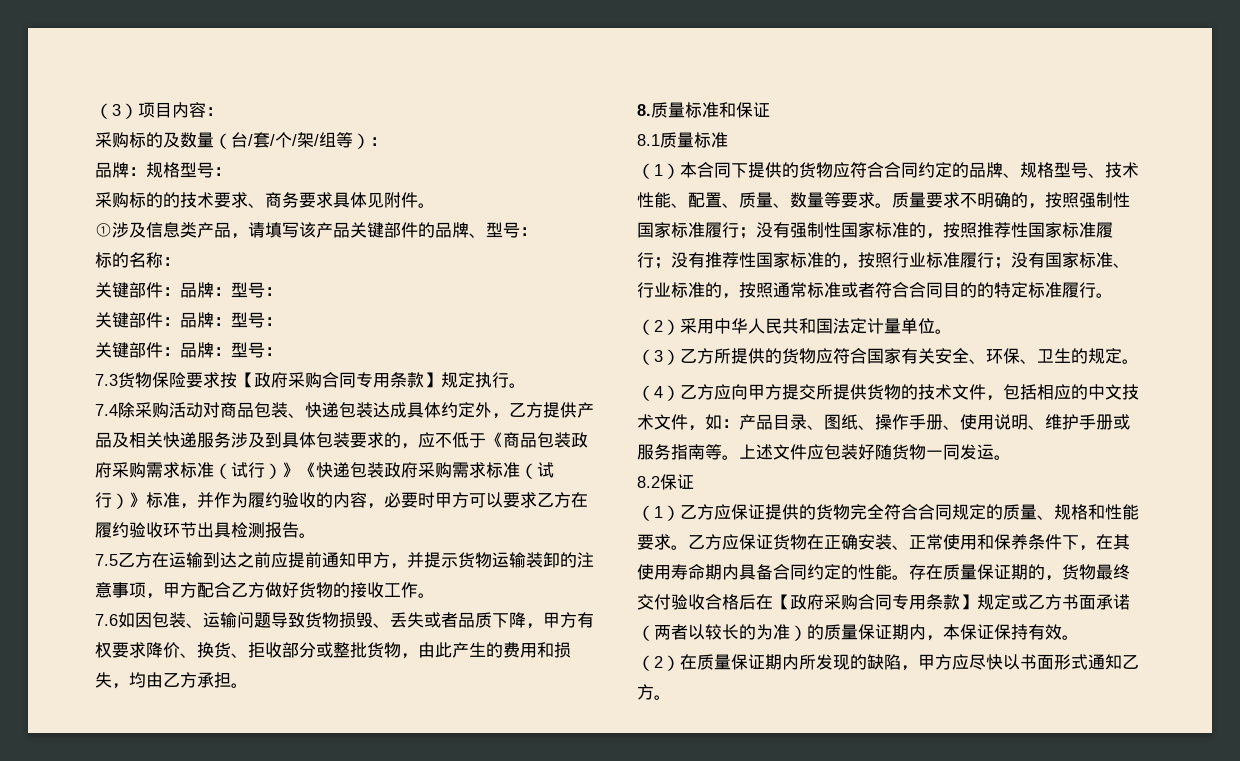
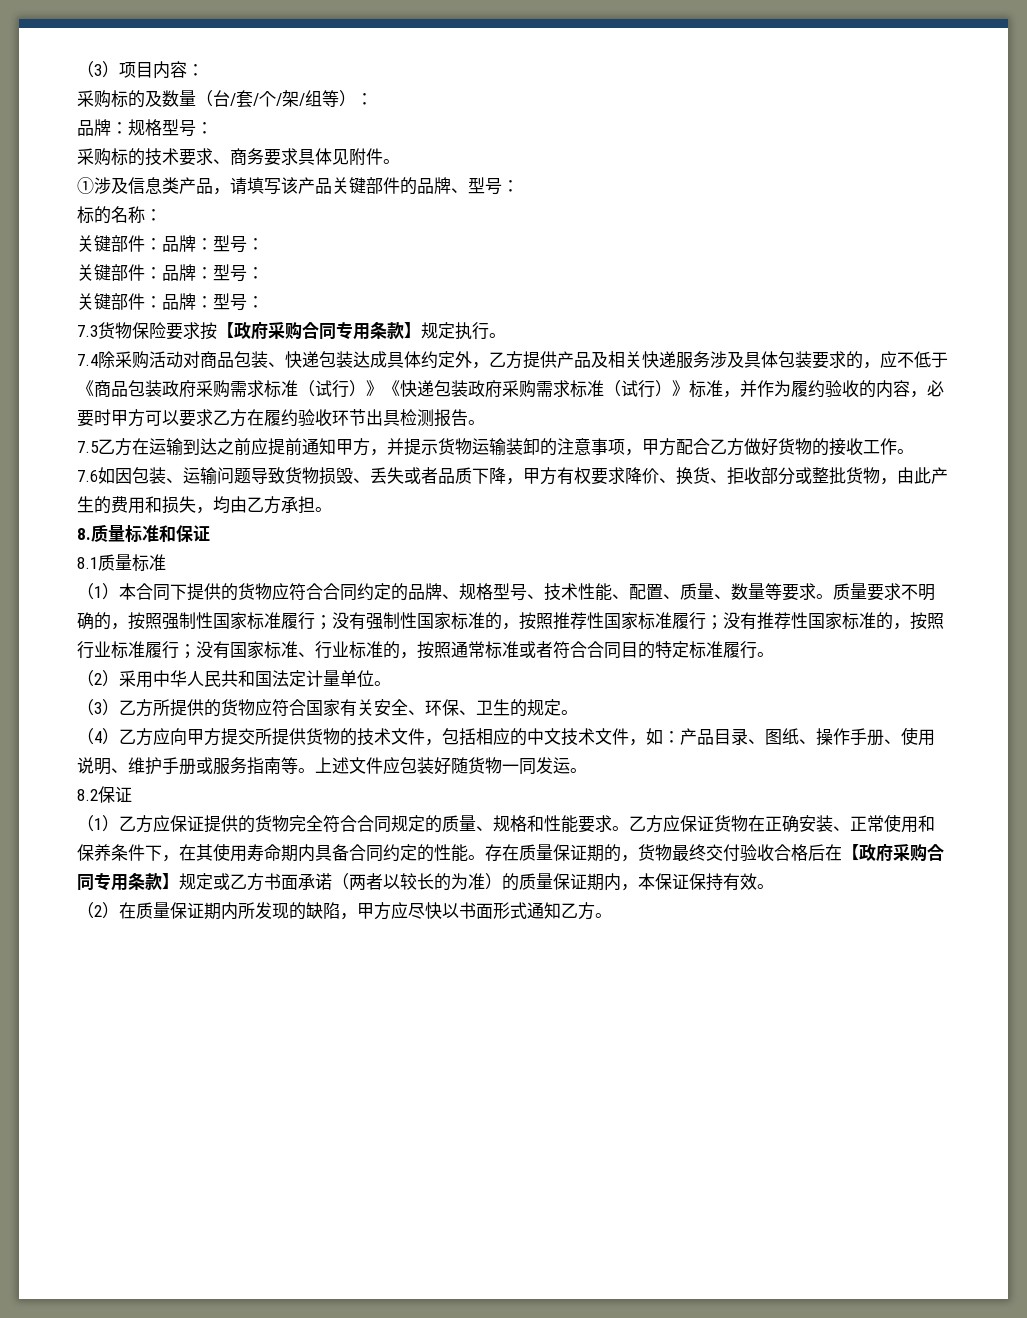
[163,192,180,208] 的 -> (145, 157) none
[265,432,282,448] 到 -> (744, 359) none
[977,282,994,298] 的 -> (655, 650) none

